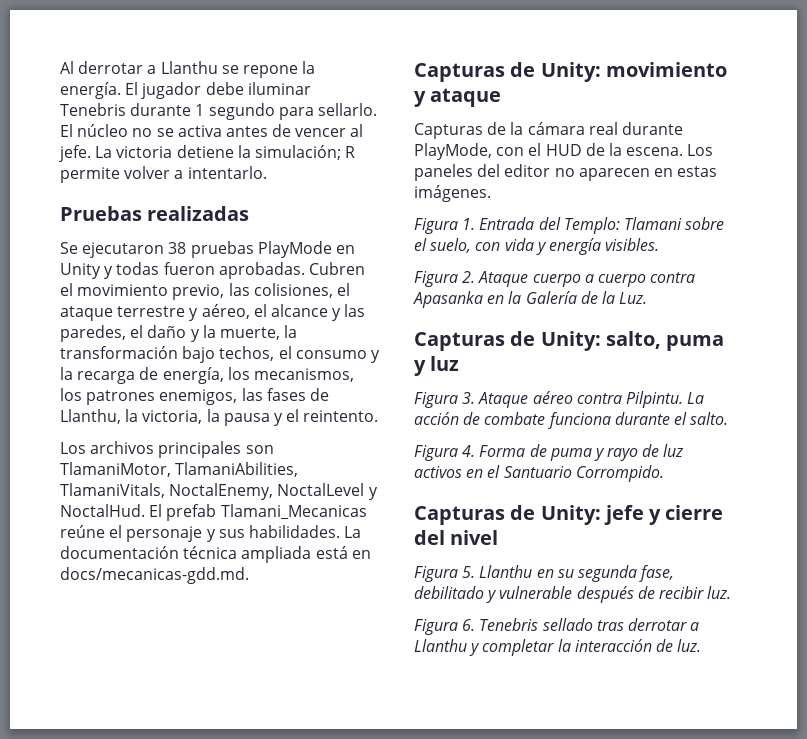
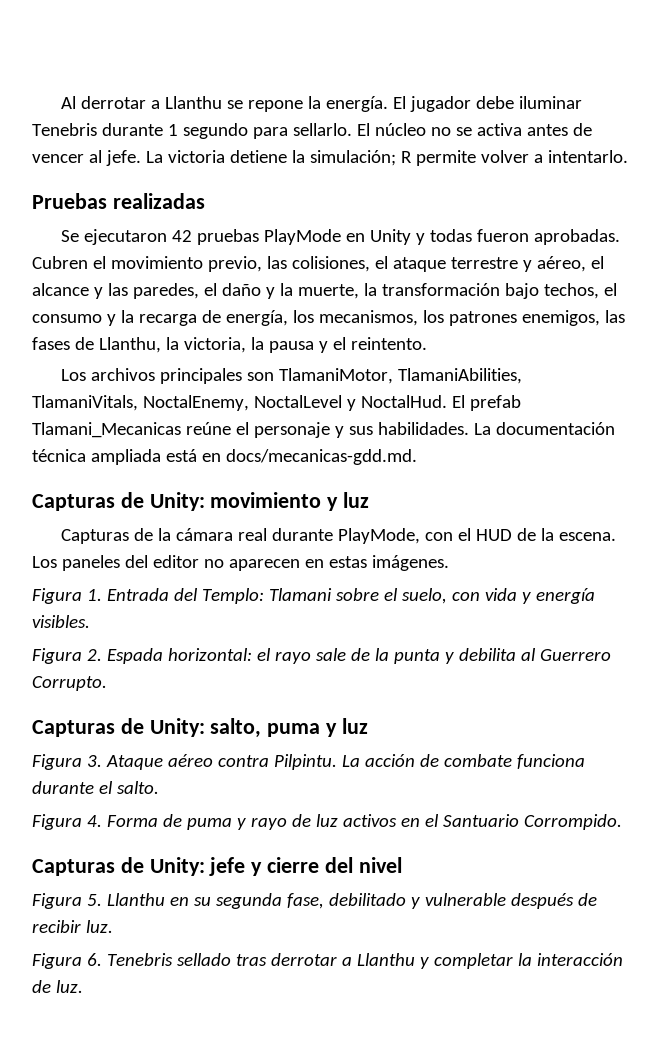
[168,242,187,254] 38 -> [171,230,192,242] 42
[430,88,502,107] ataque -> [343,492,370,508] luz
[478,271,696,287] [413,291,648,308] Ataque cuerpo a cuerpo contra Apasanka en la Galería de la Luz. -> [106,648,611,664] [32,676,107,691] Espada horizontal: el rayo sale de la punta y debilita al Guerrero Corrupto.

